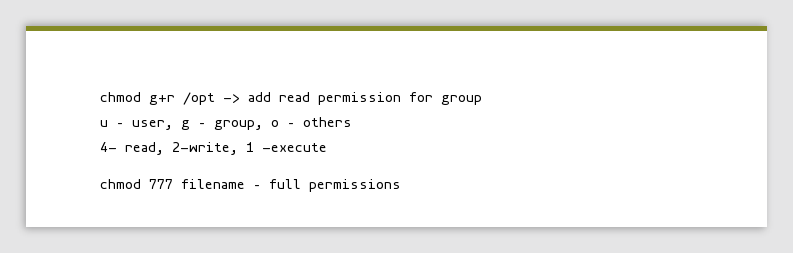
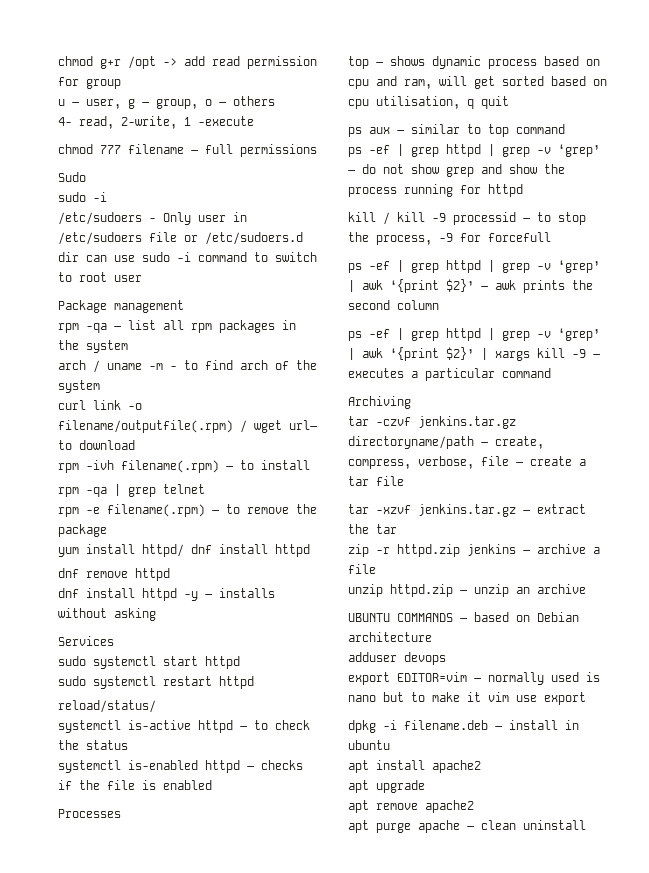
(401, 185) none -> [58,172,86,182] [58,192,107,202] [58,212,247,225] [58,232,303,245] [58,252,317,262] [58,272,142,282] [58,300,184,313] [58,320,296,333] [58,340,128,353] [58,360,317,373] [58,380,100,393] [58,400,142,410] [58,420,317,433] [58,440,135,450] [58,460,310,473] [58,484,205,497] [58,504,317,517] [58,524,107,537] [58,544,310,557] [58,568,170,581] [58,588,275,601] [58,608,156,621] [58,636,114,646] [58,656,240,669] [58,676,254,689] [58,700,156,713] [58,720,310,733] [58,740,128,750] [58,760,303,773] [58,780,212,790] [58,809,121,818] [348,56,600,69] [348,76,607,89] [348,96,509,109] [348,124,565,137] [348,144,600,157] [348,164,565,177] [348,184,523,197] [348,212,586,225] [348,232,551,245] [348,260,600,273] [348,279,593,293] [348,300,439,310] [348,328,600,341] [348,347,600,361] [348,368,551,381] [348,396,411,409] [348,416,516,429] [348,436,544,449] [348,456,586,469] [348,476,404,486] [348,504,586,517] [348,524,397,534] [348,544,600,557] [348,564,376,574] [348,584,586,597] [348,612,579,622] [348,632,432,642] [348,652,446,665] [348,672,600,685] [348,692,586,705] [348,720,579,733] [348,740,390,750] [348,760,481,773] [348,780,425,793] [348,800,474,813] [348,820,586,833] // Sudo // sudo -i // /etc/sudoers - Only user in /etc/sudoers file or /etc/sudoers.d dir can use sudo -i command to switch to root user // Package management // rpm -qa – list all rpm packages in the system // arch / uname -m - to find arch of the system // curl link -o filename/outputfile(.rpm) / wget url– to download // rpm -ivh filename(.rpm) – to install // rpm -qa | grep telnet // rpm -e filename(.rpm) – to remove the package // yum install httpd/ dnf install httpd // dnf remove httpd // dnf install httpd -y – installs without asking // Services // sudo systemctl start httpd // sudo systemctl restart httpd // reload/status/ // systemctl is-active httpd – to check the status // systemctl is-enabled httpd – checks if the file is enabled // Processes // top – shows dynamic process based on cpu and ram, will get sorted based on cpu utilisation, q quit // ps aux – similar to top command // ps -ef | grep httpd | grep -v ‘grep’ – do not show grep and show the process running for httpd // kill / kill -9 processid – to stop the process, -9 for forcefull // ps -ef | grep httpd | grep -v ‘grep’ | awk ‘{print $2}’ – awk prints the second column // ps -ef | grep httpd | grep -v ‘grep’ | awk ‘{print $2}’ | xargs kill -9 – executes a particular command // Archiving // tar -czvf jenkins.tar.gz directoryname/path – create, compress, verbose, file – create a tar file // tar -xzvf jenkins.tar.gz – extract the tar // zip -r httpd.zip jenkins – archive a file // unzip httpd.zip – unzip an archive // UBUNTU COMMANDS – based on Debian architecture // adduser devops // export EDITOR=vim – normally used is nano but to make it vim use export // dpkg -i filename.deb – install in ubuntu // apt install apache2 // apt upgrade // apt remove apache2 // apt purge apache – clean uninstall

